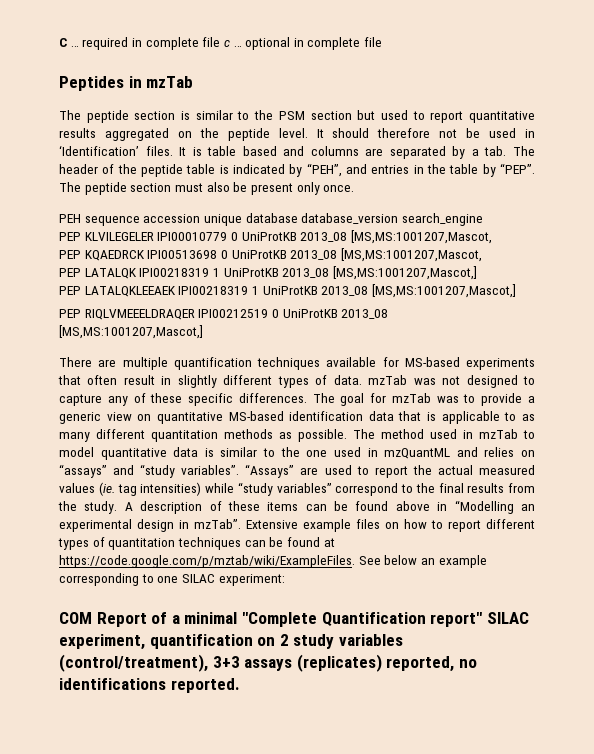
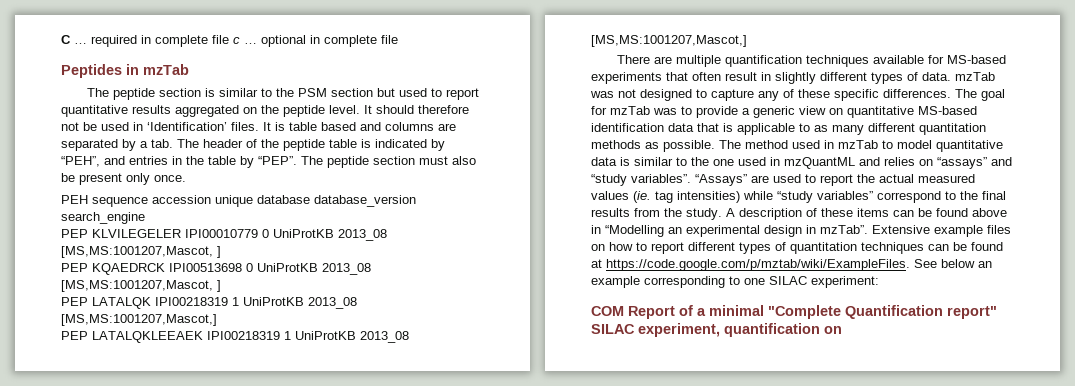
(492, 237) none -> [217,246,221,258] ]
(482, 255) none -> [217,280,221,292] ]
[59,309,389,320] [59,325,203,339] // PEP RIQLVMEEELDRAQER IPI00212519 0 UniProtKB 2013_08 [MS,MS:1001207,Mascot,] -> (747, 41) none
[279,634,403,649] [59,654,477,672] [59,678,240,693] 2 study variables (control/treatment), 3+3 assays (replicates) reported, no identifications reported. -> (842, 330) none

